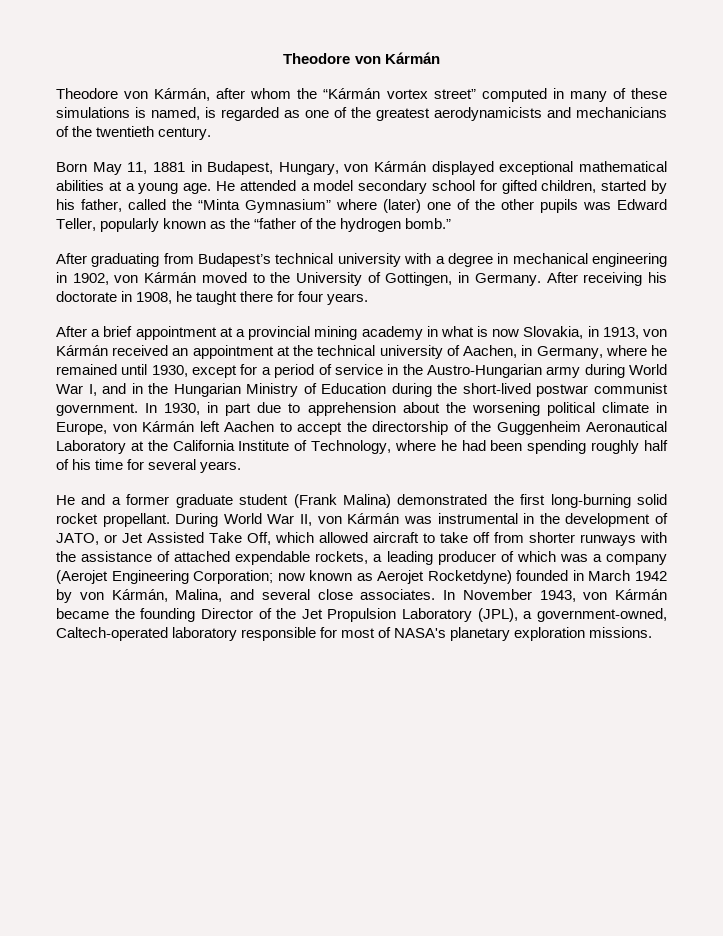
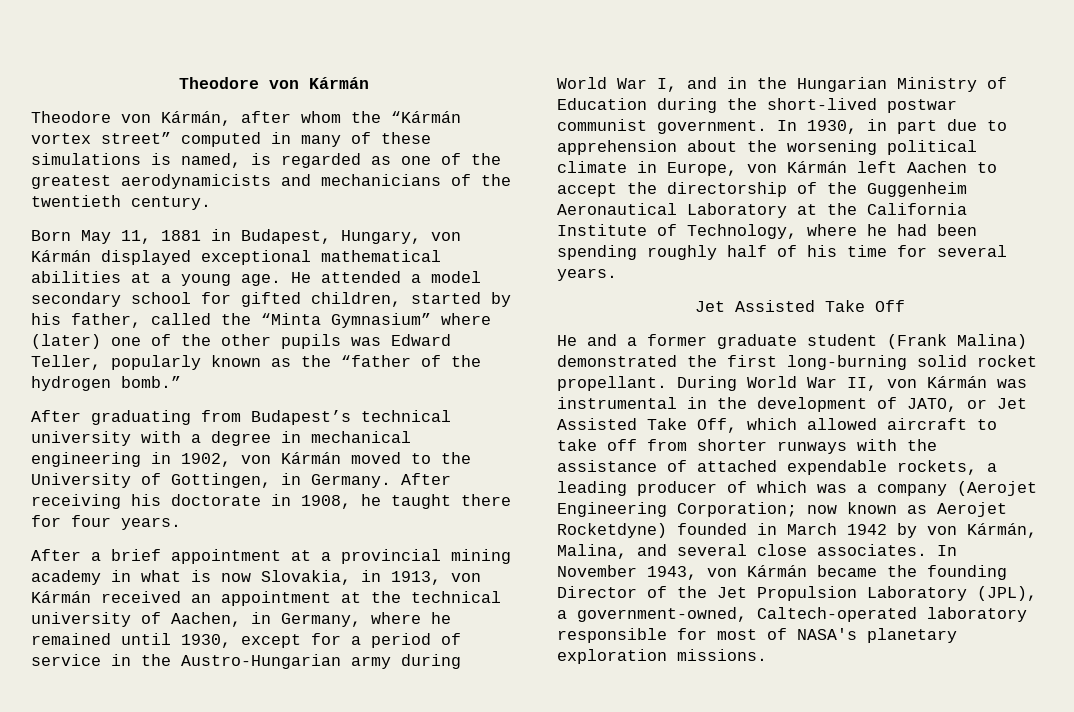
(242, 467) none -> [695,300,905,312] // Jet Assisted Take Off

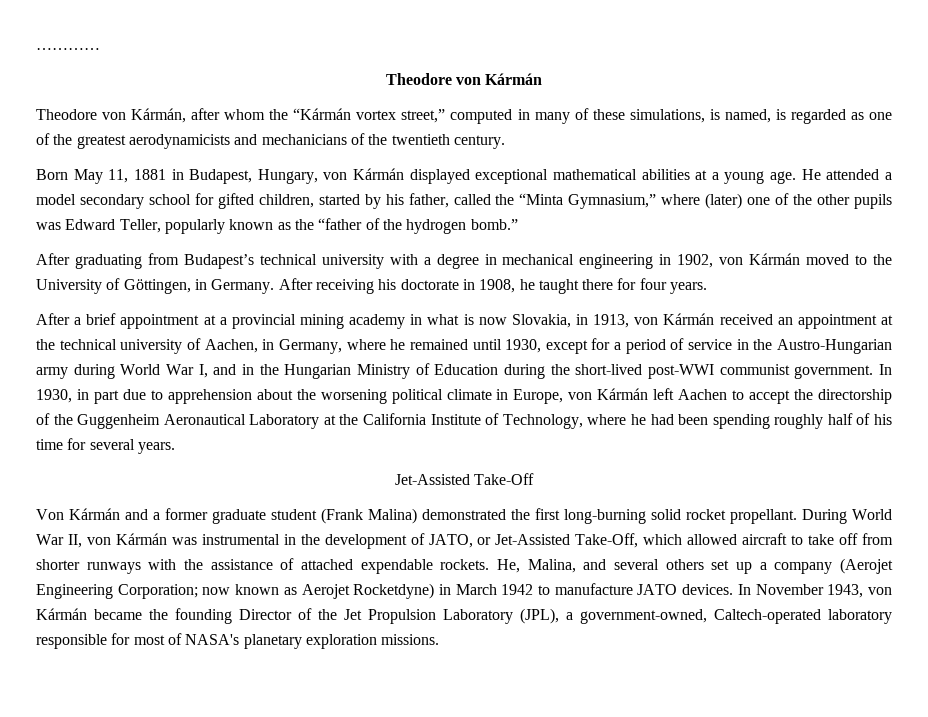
(179, 83) none -> [36,48,100,50] ………… //
[101,132,171,144] street” -> [401,109,446,123] street,”
[31,153,141,165] simulations -> [629,109,705,123] simulations,
[331,313,431,328] Gymnasium” -> [568,194,657,209] Gymnasium,”
[171,473,271,488] Gottingen, -> [123,279,191,294] Göttingen,
[887,99,957,113] postwar -> [647,364,714,379] post-WWI
[695,300,905,312] [557,335,577,346] Jet Assisted Take Off // He -> [394,473,535,485] [36,508,120,520] Jet-Assisted Take-Off // Von Kármán
[997,398,1027,409] [557,418,737,433] Jet Assisted Take Off, -> [495,533,639,548] Jet-Assisted Take-Off,
[897,460,997,475] [557,481,847,496] rockets, a leading producer of which was -> [440,559,752,574] rockets. He, Malina, and several others set up
[677,523,747,535] founded -> (435, 591) none
[897,523,1037,538] [557,544,927,559] by von Kármán, Malina, and several close associates. -> [538,583,734,595] to manufacture JATO devices.

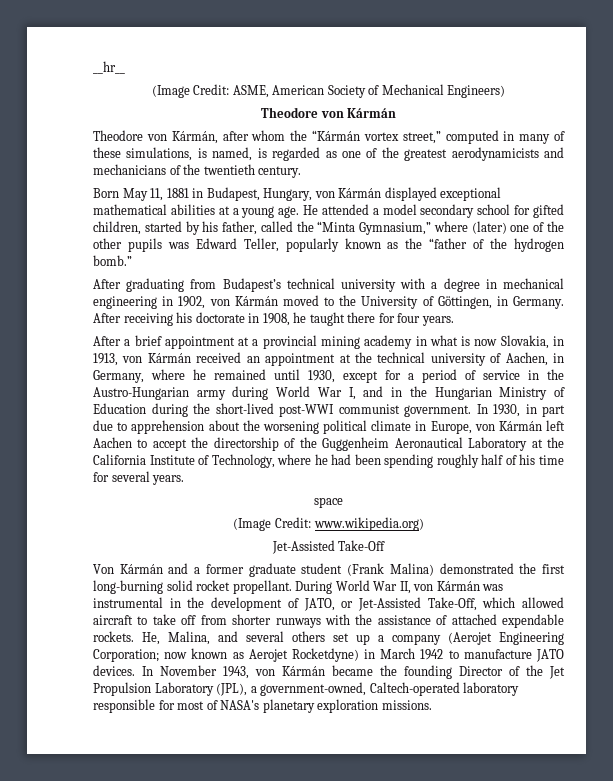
[36,48,100,50] ………… -> [93,61,125,74] [151,84,506,98] __hr__ // (Image Credit: ASME, American Society of Mechanical Engineers)
(175, 448) none -> [314,497,343,508] [233,517,424,531] // space // (Image Credit: www.wikipedia.org)

